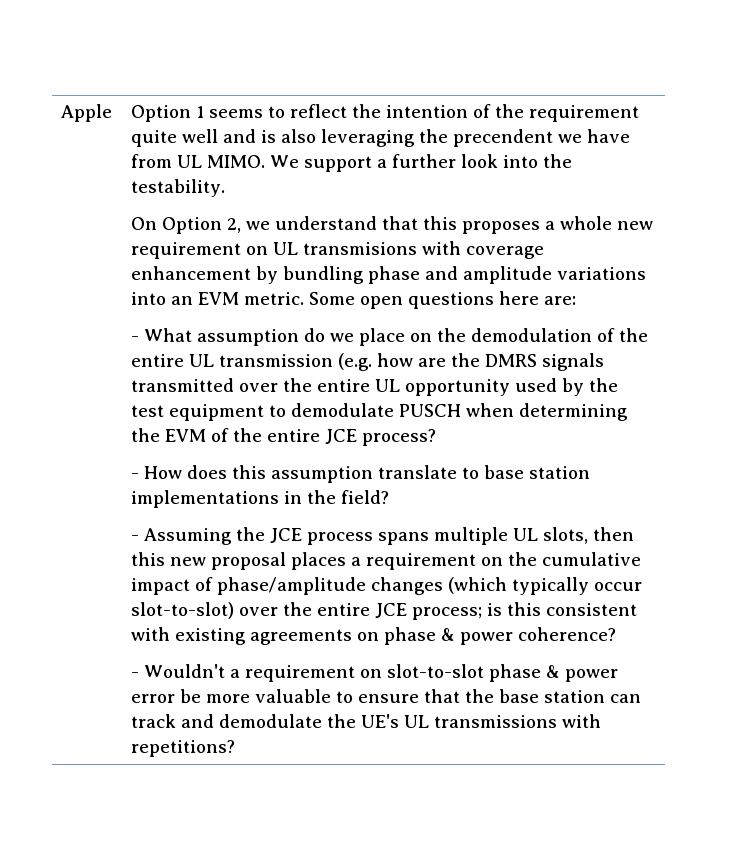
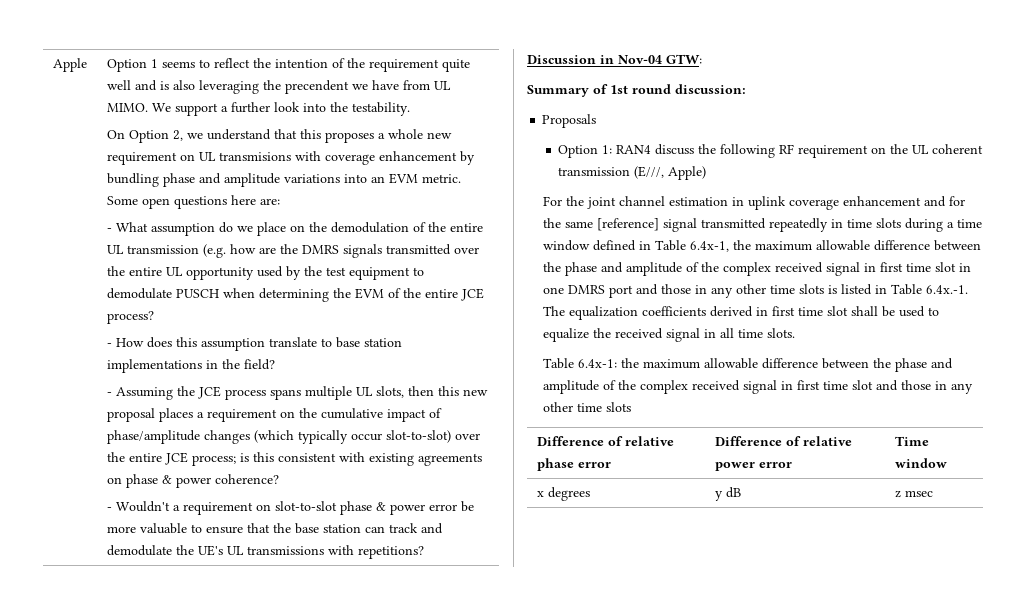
(236, 748) none -> [527,54,702,64] [527,84,746,97] [542,114,597,128] [558,144,984,158] [558,166,707,180] [542,196,965,210] [542,218,982,232] [542,240,981,252] [542,262,971,276] [542,284,968,298] [542,306,939,320] [542,328,795,342] [542,358,953,372] [542,380,973,394] [542,402,631,412] [536,436,674,446] [536,458,611,471] [714,436,852,446] [714,462,792,471] [894,436,929,446] [894,458,947,468] [536,487,590,501] [714,487,741,501] [894,490,933,498] // Discussion in Nov-04 GTW: // Summary of 1st round discussion: // Proposals // Option 1: RAN4 discuss the following RF requirement on the UL coherent transmission (E///, Apple) // For the joint channel estimation in uplink coverage enhancement and for the same [reference] signal transmitted repeatedly in time slots during a time window defined in Table 6.4x-1, the maximum allowable difference between the phase and amplitude of the complex received signal in first time slot in one DMRS port and those in any other time slots is listed in Table 6.4x.-1. The equalization coefficients derived in first time slot shall be used to equalize the received signal in all time slots. // Table 6.4x-1: the maximum allowable difference between the phase and amplitude of the complex received signal in first time slot and those in any other time slots // Difference of relative phase error | Difference of relative power error | Time window // x degrees | y dB | z msec

